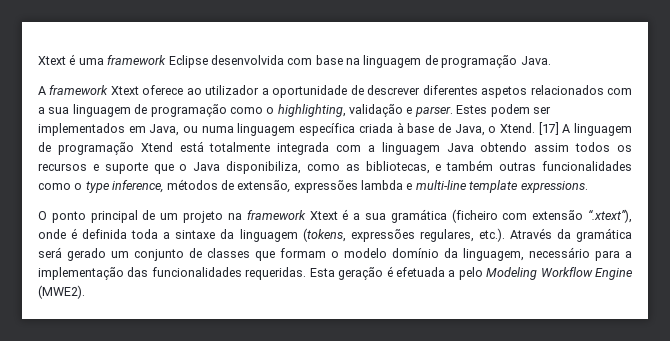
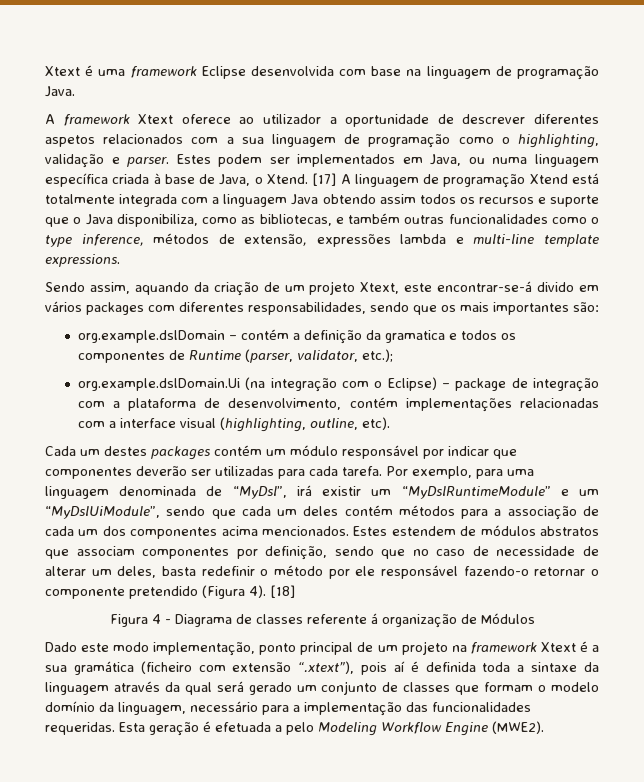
[38,211,47,220] O -> [45,281,599,296] [45,301,599,315] [77,329,516,344] [77,349,393,363] [77,377,599,392] [77,397,599,412] [77,417,390,432] [45,445,517,460] [45,466,534,479] [45,485,599,499] [45,505,599,520] [45,525,599,539] [45,546,599,560] [45,565,600,579] [45,585,295,599] [109,613,535,628] [45,642,256,656] Sendo assim, aquando da criação de um projeto Xtext, este encontrar-se-á divido em vários packages com diferentes responsabilidades, sendo que os mais importantes são: // org.example.dslDomain – contém a definição da gramatica e todos os componentes de Runtime (parser, validator, etc.); // org.example.dslDomain.Ui (na integração com o Eclipse) – package de integração com a plataforma de desenvolvimento, contém implementações relacionadas com a interface visual (highlighting, outline, etc). // Cada um destes packages contém um módulo responsável por indicar que componentes deverão ser utilizadas para cada tarefa. Por exemplo, para uma linguagem denominada de “MyDsl”, irá existir um “MyDslRuntimeModule” e um “MyDslUiModule”, sendo que cada um deles contém métodos para a associação de cada um dos componentes acima mencionados. Estes estendem de módulos abstratos que associam componentes por definição, sendo que no caso de necessidade de alterar um deles, basta redefinir o método por ele responsável fazendo-o retornar o componente pretendido (Figura 4). [18] // Figura 4 - Diagrama de classes referente á organização de Módulos // Dado este modo implementação,
[38,229,66,239] onde -> [361,661,405,675] pois aí
[302,228,632,242] (tokens, expressões regulares, etc.). Através da gramática -> [113,681,212,695] através da qual

